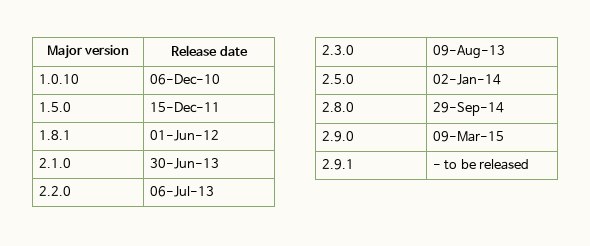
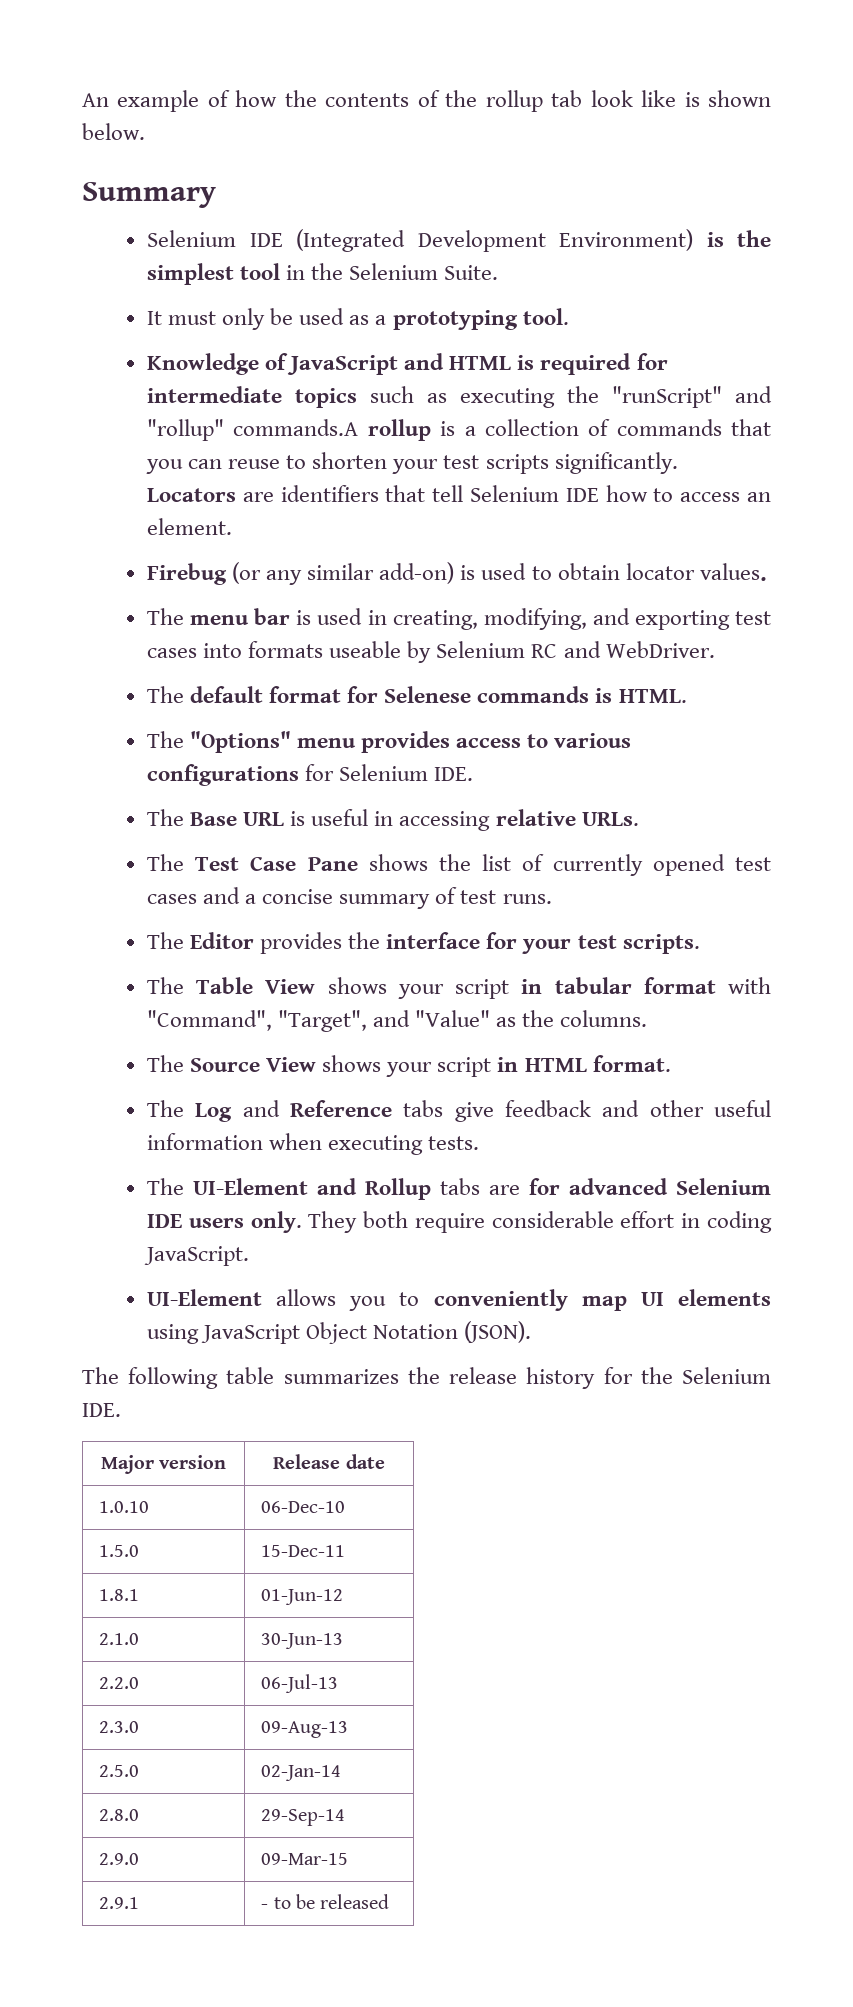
(46, 52) none -> [82,90,771,112] [82,123,145,140] [82,182,216,208] [146,229,771,252] [146,263,499,285] [146,308,569,330] [146,353,668,375] [146,386,772,408] [146,419,771,441] [145,452,678,474] [146,485,771,502] [146,518,232,535] [146,562,767,585] [146,608,771,630] [146,641,715,663] [146,686,687,703] [146,731,632,753] [146,764,474,786] [146,809,639,831] [146,854,771,876] [146,887,552,909] [146,932,700,954] [146,977,771,999] [146,1010,648,1032] [146,1055,671,1077] [146,1100,771,1122] [146,1133,480,1155] [146,1178,771,1200] [146,1211,772,1233] [143,1246,249,1266] [146,1289,771,1311] [146,1321,532,1344] [82,1367,771,1389] [82,1403,121,1417] An example of how the contents of the rollup tab look like is shown below. // Summary // Selenium IDE (Integrated Development Environment) is the simplest tool in the Selenium Suite. // It must only be used as a prototyping tool. // Knowledge of JavaScript and HTML is required for intermediate topics such as executing the "runScript" and "rollup" commands.A rollup is a collection of commands that you can reuse to shorten your test scripts significantly. Locators are identifiers that tell Selenium IDE how to access an element. // Firebug (or any similar add-on) is used to obtain locator values. // The menu bar is used in creating, modifying, and exporting test cases into formats useable by Selenium RC and WebDriver. // The default format for Selenese commands is HTML. // The "Options" menu provides access to various configurations for Selenium IDE. // The Base URL is useful in accessing relative URLs. // The Test Case Pane shows the list of currently opened test cases and a concise summary of test runs. // The Editor provides the interface for your test scripts. // The Table View shows your script in tabular format with "Command", "Target", and "Value" as the columns. // The Source View shows your script in HTML format. // The Log and Reference tabs give feedback and other useful information when executing tests. // The UI-Element and Rollup tabs are for advanced Selenium IDE users only. They both require considerable effort in coding JavaScript. // UI-Element allows you to conveniently map UI elements using JavaScript Object Notation (JSON). // The following table summarizes the release history for the Selenium IDE. //

